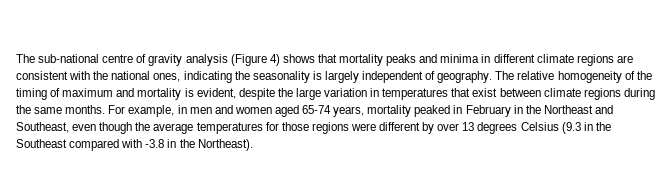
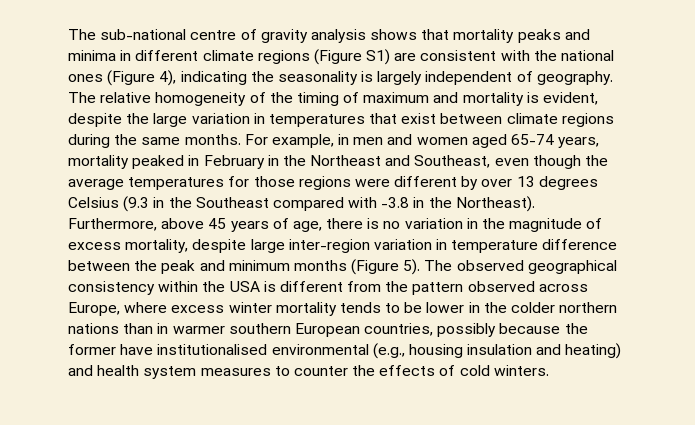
[230,54,280,66] (Figure 4) -> (366, 36) none
(614, 60) none -> [313,49,391,65] (Figure S1)
[153,73,181,82] ones, -> [68,70,177,86] ones (Figure 4),
(253, 145) none -> [68,218,603,232] [68,239,618,253] [68,259,617,275] [68,281,588,295] [68,302,618,316] [68,323,588,337] [68,343,622,359] [68,365,549,379] Furthermore, above 45 years of age, there is no variation in the magnitude of excess mortality, despite large inter-region variation in temperature difference between the peak and minimum months (Figure 5). The observed geographical consistency within the USA is different from the pattern observed across Europe, where excess winter mortality tends to be lower in the colder northern nations than in warmer southern European countries, possibly because the former have institutionalised environmental (e.g., housing insulation and heating) and health system measures to counter the effects of cold winters.

